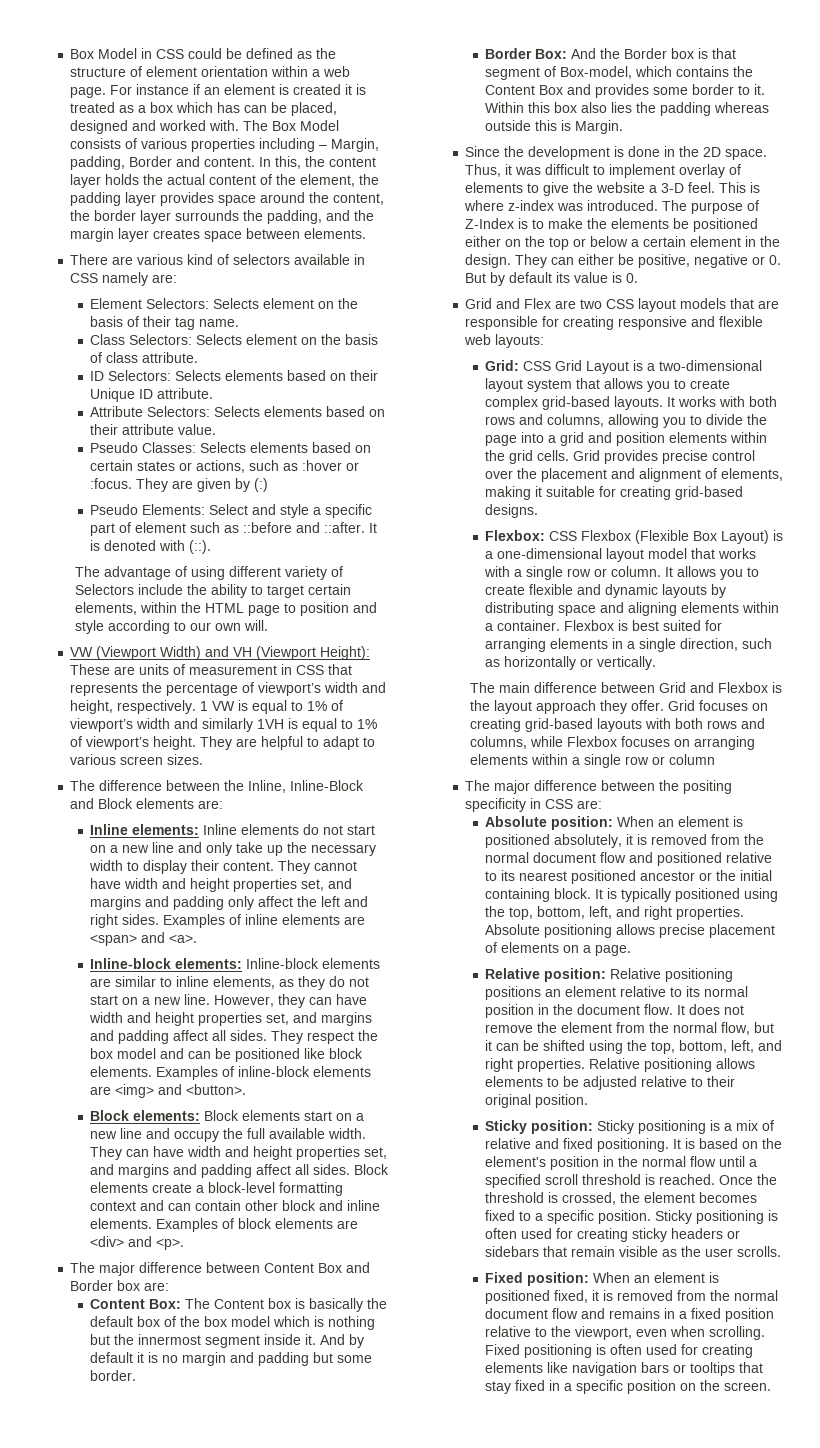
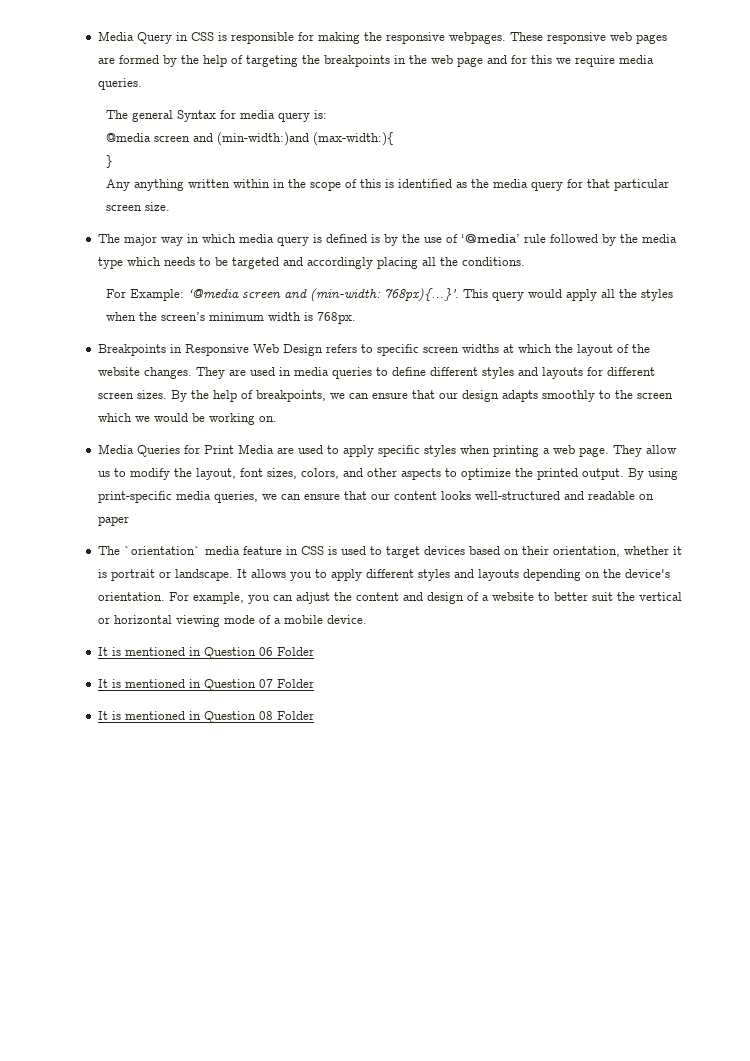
[70,48,337,59] [70,66,351,77] [70,84,367,98] [70,102,338,116] [70,120,340,134] [70,138,380,152] [70,156,377,170] [70,174,380,188] [70,192,385,206] [70,210,375,224] [70,228,367,242] [70,254,366,265] [70,272,178,286] [90,298,359,309] [90,316,240,330] [90,334,379,345] [90,352,199,363] [90,370,379,381] [90,388,214,402] [90,406,386,417] [90,424,217,435] [90,442,372,453] [90,460,360,473] [90,478,269,492] [90,504,373,518] [90,522,378,536] [90,540,212,554] [74,566,343,580] [74,584,351,598] [74,602,377,616] [74,620,268,634] [70,646,371,660] [70,664,353,675] [70,682,387,696] [70,700,344,714] [70,718,378,732] [70,736,376,750] [70,754,204,765] [70,780,365,793] [70,798,224,809] [90,824,376,835] [90,842,377,856] [89,860,358,874] [90,878,353,892] [90,896,369,910] [90,914,366,928] [90,932,198,946] [90,958,381,969] [90,976,370,990] [90,994,368,1008] [89,1012,373,1026] [90,1030,379,1044] [90,1048,364,1062] [90,1066,372,1080] [90,1084,247,1098] [90,1110,365,1121] [90,1128,367,1142] [90,1146,388,1160] [90,1164,390,1178] [90,1182,344,1196] [90,1200,381,1211] [90,1218,359,1232] [90,1236,185,1250] [70,1262,371,1276] [70,1280,170,1291] [90,1298,388,1312] [90,1316,376,1330] [90,1334,365,1348] [90,1352,373,1366] [90,1370,137,1381] [485,48,737,59] [485,66,754,80] [485,84,766,98] [485,102,770,116] [485,120,624,134] [465,146,768,160] [465,164,742,178] [465,182,761,196] [464,200,760,214] [465,218,759,232] [465,236,781,250] [465,254,782,268] [465,272,639,286] [465,298,780,312] [465,316,764,330] [464,334,545,348] [485,360,763,374] [485,378,731,392] [485,396,778,410] [485,414,768,428] [485,432,768,446] [485,450,756,464] [485,468,784,482] [485,486,744,500] [485,504,539,518] [485,530,784,544] [485,548,757,562] [484,566,760,580] [485,584,727,598] [485,602,780,616] [485,620,723,631] [485,638,773,652] [485,656,657,670] [469,682,782,693] [469,700,768,714] [469,718,765,732] [469,736,755,750] [469,754,715,768] [465,780,733,794] [465,798,603,812] [485,816,744,830] [485,834,765,848] [485,852,773,866] [485,870,773,884] [485,888,779,902] [485,906,745,920] [485,924,776,938] [485,942,632,956] [485,968,734,982] [485,986,749,1000] [485,1004,745,1018] [485,1022,775,1035] [485,1040,783,1054] [485,1058,756,1072] [485,1076,736,1090] [485,1094,589,1108] [485,1120,775,1134] [485,1138,783,1152] [485,1156,758,1170] [485,1174,778,1188] [485,1192,758,1205] [485,1210,779,1224] [485,1228,741,1242] [485,1246,782,1257] [485,1272,720,1286] [485,1290,779,1304] [485,1308,775,1322] [485,1326,766,1340] [485,1344,754,1358] [485,1362,764,1376] [485,1380,772,1394] Box Model in CSS could be defined as the structure of element orientation within a web page. For instance if an element is created it is treated as a box which has can be placed, designed and worked with. The Box Model consists of various properties including – Margin, padding, Border and content. In this, the content layer holds the actual content of the element, the padding layer provides space around the content, the border layer surrounds the padding, and the margin layer creates space between elements. // There are various kind of selectors available in CSS namely are: // Element Selectors: Selects element on the basis of their tag name. // Class Selectors: Selects element on the basis of class attribute. // ID Selectors: Selects elements based on their Unique ID attribute. // Attribute Selectors: Selects elements based on their attribute value. // Pseudo Classes: Selects elements based on certain states or actions, such as :hover or :focus. They are given by (:) // Pseudo Elements: Select and style a specific part of element such as ::before and ::after. It is denoted with (::). // The advantage of using different variety of Selectors include the ability to target certain elements, within the HTML page to position and style according to our own will. // VW (Viewport Width) and VH (Viewport Height): These are units of measurement in CSS that represents the percentage of viewport’s width and height, respectively. 1 VW is equal to 1% of viewport’s width and similarly 1VH is equal to 1% of viewport’s height. They are helpful to adapt to various screen sizes. // The difference between the Inline, Inline-Block and Block elements are: // Inline elements: Inline elements do not start on a new line and only take up the necessary width to display their content. They cannot have width and height properties set, and margins and padding only affect the left and right sides. Examples of inline elements are <span> and <a>. // Inline-block elements: Inline-block elements are similar to inline elements, as they do not start on a new line. However, they can have width and height properties set, and margins and padding affect all sides. They respect the box model and can be positioned like block elements. Examples of inline-block elements are <img> and <button>. // Block elements: Block elements start on a new line and occupy the full available width. They can have width and height properties set, and margins and padding affect all sides. Block elements create a block-level formatting context and can contain other block and inline elements. Examples of block elements are <div> and <p>. // The major difference between Content Box and Border box are: // Content Box: The Content box is basically the default box of the box model which is nothing but the innermost segment inside it. And by default it is no margin and padding but some border. // Border Box: And the Border box is that segment of Box-model, which contains the Content Box and provides some border to it. Within this box also lies the padding whereas outside this is Margin. // Since the development is done in the 2D space. Thus, it was difficult to implement overlay of elements to give the website a 3-D feel. This is where z-index was introduced. The purpose of Z-Index is to make the elements be positioned either on the top or below a certain element in the design. They can either be positive, negative or 0. But by default its value is 0. // Grid and Flex are two CSS layout models that are responsible for creating responsive and flexible web layouts: // Grid: CSS Grid Layout is a two-dimensional layout system that allows you to create complex grid-based layouts. It works with both rows and columns, allowing you to divide the page into a grid and position elements within the grid cells. Grid provides precise control over the placement and alignment of elements, making it suitable for creating grid-based designs. // Flexbox: CSS Flexbox (Flexible Box Layout) is a one-dimensional layout model that works with a single row or column. It allows you to create flexible and dynamic layouts by distributing space and aligning elements within a container. Flexbox is best suited for arranging elements in a single direction, such as horizontally or vertically. // The main difference between Grid and Flexbox is the layout approach they offer. Grid focuses on creating grid-based layouts with both rows and columns, while Flexbox focuses on arranging elements within a single row or column // The major difference between the positing specificity in CSS are: // Absolute position: When an element is positioned absolutely, it is removed from the normal document flow and positioned relative to its nearest positioned ancestor or the initial containing block. It is typically positioned using the top, bottom, left, and right properties. Absolute positioning allows precise placement of elements on a page. // Relative position: Relative positioning positions an element relative to its normal position in the document flow. It does not remove the element from the normal flow, but it can be shifted using the top, bottom, left, and right properties. Relative positioning allows elements to be adjusted relative to their original position. // Sticky position: Sticky positioning is a mix of relative and fixed positioning. It is based on the element's position in the normal flow until a specified scroll threshold is reached. Once the threshold is crossed, the element becomes fixed to a specific position. Sticky positioning is often used for creating sticky headers or sidebars that remain visible as the user scrolls. // Fixed position: When an element is positioned fixed, it is removed from the normal document flow and remains in a fixed position relative to the viewport, even when scrolling. Fixed positioning is often used for creating elements like navigation bars or tooltips that stay fixed in a specific position on the screen. -> [98,31,668,44] [98,55,655,67] [98,78,143,90] [105,110,327,122] [105,132,394,146] [105,155,113,168] [105,179,669,191] [105,202,170,211] [98,234,678,246] [98,257,526,269] [105,288,673,302] [105,312,356,324] [98,344,651,356] [98,367,656,379] [98,390,674,402] [98,413,278,425] [98,444,678,457] [98,468,679,480] [98,491,655,503] [98,516,130,526] [98,546,683,558] [98,569,671,581] [98,592,683,604] [98,615,368,627] [98,647,315,659] [98,679,315,691] [98,711,315,723] Media Query in CSS is responsible for making the responsive webpages. These responsive web pages are formed by the help of targeting the breakpoints in the web page and for this we require media queries. // The general Syntax for media query is: // @media screen and (min-width:)and (max-width:){ // } // Any anything written within in the scope of this is identified as the media query for that particular screen size. // The major way in which media query is defined is by the use of ‘@media’ rule followed by the media type which needs to be targeted and accordingly placing all the conditions. // For Example: ‘@media screen and (min-width: 768px){…}’. This query would apply all the styles when the screen’s minimum width is 768px. // Breakpoints in Responsive Web Design refers to specific screen widths at which the layout of the website changes. They are used in media queries to define different styles and layouts for different screen sizes. By the help of breakpoints, we can ensure that our design adapts smoothly to the screen which we would be working on. // Media Queries for Print Media are used to apply specific styles when printing a web page. They allow us to modify the layout, font sizes, colors, and other aspects to optimize the printed output. By using print-specific media queries, we can ensure that our content looks well-structured and readable on paper // The `orientation` media feature in CSS is used to target devices based on their orientation, whether it is portrait or landscape. It allows you to apply different styles and layouts depending on the device's orientation. For example, you can adjust the content and design of a website to better suit the vertical or horizontal viewing mode of a mobile device. // It is mentioned in Question 06 Folder // It is mentioned in Question 07 Folder // It is mentioned in Question 08 Folder

